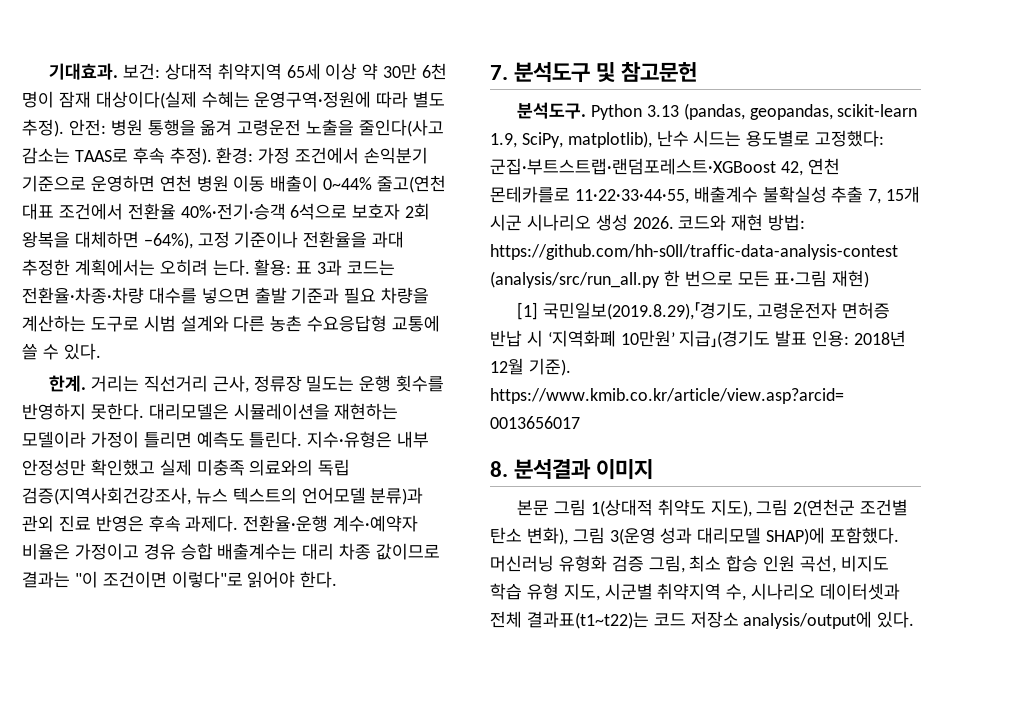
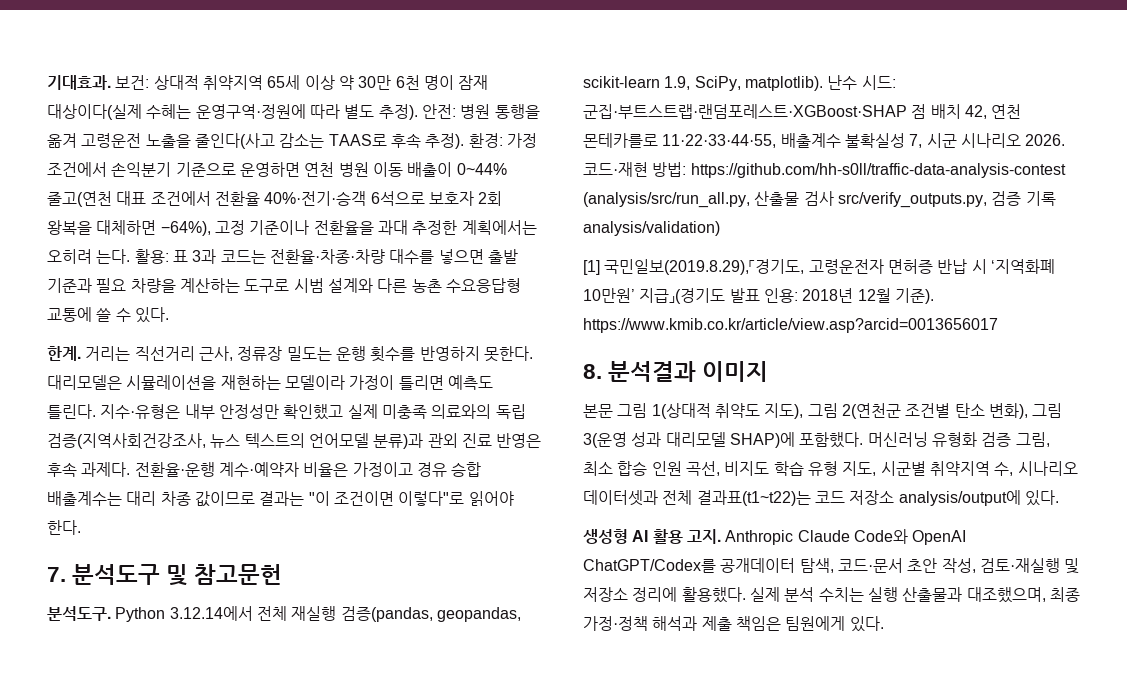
[646,103,918,120] [490,130,885,148] [490,158,776,175] 3.13 (pandas, geopandas, scikit-learn 1.9, SciPy, matplotlib), 난수 시드는 용도별로 고정했다: 군집·부트스트랩·랜덤포레스트·XGBoost -> [169,606,521,622] [583,75,896,91] [583,104,961,119] 3.12.14에서 전체 재실행 검증(pandas, geopandas, scikit-learn 1.9, SciPy, matplotlib). 난수 시드: 군집·부트스트랩·랜덤포레스트·XGBoost·SHAP 점 배치
[831,186,921,204] [490,214,806,231] [490,244,898,260] [490,270,870,288] 추출 7, 15개 시군 시나리오 생성 2026. 코드와 재현 방법: https://github.com/hh-s0ll/traffic-data-analysis-contest (analysis/src/run_all.py 한 번으로 모든 표·그림 재현) -> [909,133,1066,148] [583,162,1066,178] [583,191,1056,208] [583,221,720,236] 7, 시군 시나리오 2026. 코드·재현 방법: https://github.com/hh-s0ll/traffic-data-analysis-contest (analysis/src/run_all.py, 산출물 검사 src/verify_outputs.py, 검증 기록 analysis/validation)
(915, 619) none -> [583,529,967,545] [583,558,1080,574] [583,587,1080,603] [583,616,884,632] // 생성형 AI 활용 고지. Anthropic Claude Code와 OpenAI ChatGPT/Codex를 공개데이터 탐색, 코드·문서 초안 작성, 검토·재실행 및 저장소 정리에 활용했다. 실제 분석 수치는 실행 산출물과 대조했으며, 최종 가정·정책 해석과 제출 책임은 팀원에게 있다.

